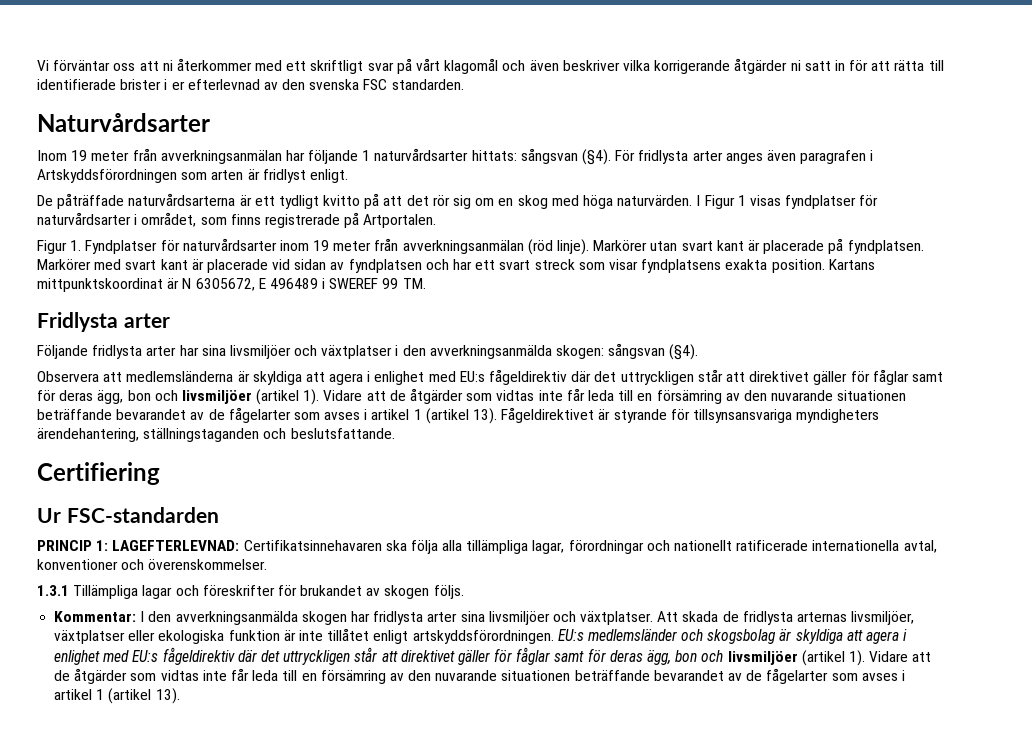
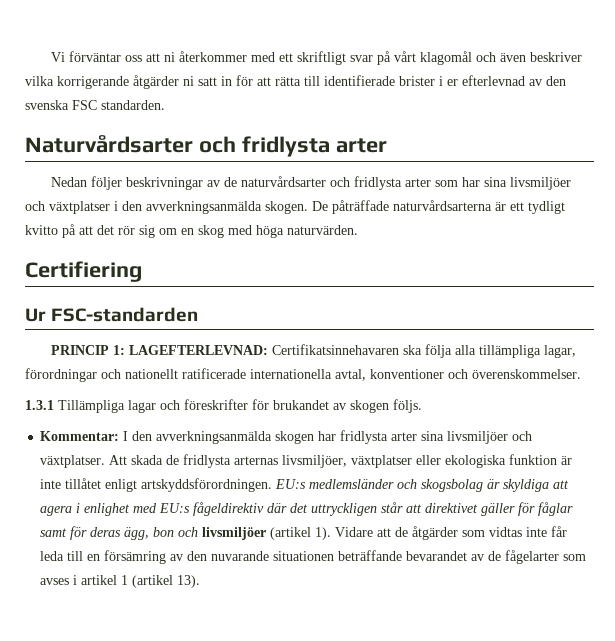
[37,148,874,165] [37,169,348,183] // Inom 19 meter från avverkningsanmälan har följande 1 naturvårdsarter hittats: sångsvan (§4). För fridlysta arter anges även paragrafen i Artskyddsförordningen som arten är fridlyst enligt. // -> [198,136,387,157] [51,176,572,190] [25,201,308,214] och fridlysta arter // Nedan följer beskrivningar av de naturvårdsarter och fridlysta arter som har sina livsmiljöer och växtplatser i den avverkningsanmälda skogen.
[696,195,879,209] [37,212,437,228] [37,238,924,255] [37,259,875,273] [37,278,426,292] [37,312,170,332] [37,343,699,360] [37,369,943,385] [37,388,907,405] [37,407,880,424] [37,428,395,442] I Figur 1 visas fyndplatser för naturvårdsarter i området, som finns registrerade på Artportalen. // Figur 1. Fyndplatser för naturvårdsarter inom 19 meter från avverkningsanmälan (röd linje). Markörer utan svart kant är placerade på fyndplatsen. Markörer med svart kant är placerade vid sidan av fyndplatsen och har ett svart streck som visar fyndplatsens exakta position. Kartans mittpunktskoordinat är N 6305672, E 496489 i SWEREF 99 TM. // Fridlysta arter // Följande fridlysta arter har sina livsmiljöer och växtplatser i den avverkningsanmälda skogen: sångsvan (§4). // Observera att medlemsländerna är skyldiga att agera i enlighet med EU:s fågeldirektiv där det uttryckligen står att direktivet gäller för fåglar samt för deras ägg, bon och livsmiljöer (artikel 1). Vidare att de åtgärder som vidtas inte får leda till en försämring av den nuvarande situationen beträffande bevarandet av de fågelarter som avses i artikel 1 (artikel 13). Fågeldirektivet är styrande för tillsynsansvariga myndigheters ärendehantering, ställningstaganden och beslutsfattande. -> (358, 230) none

